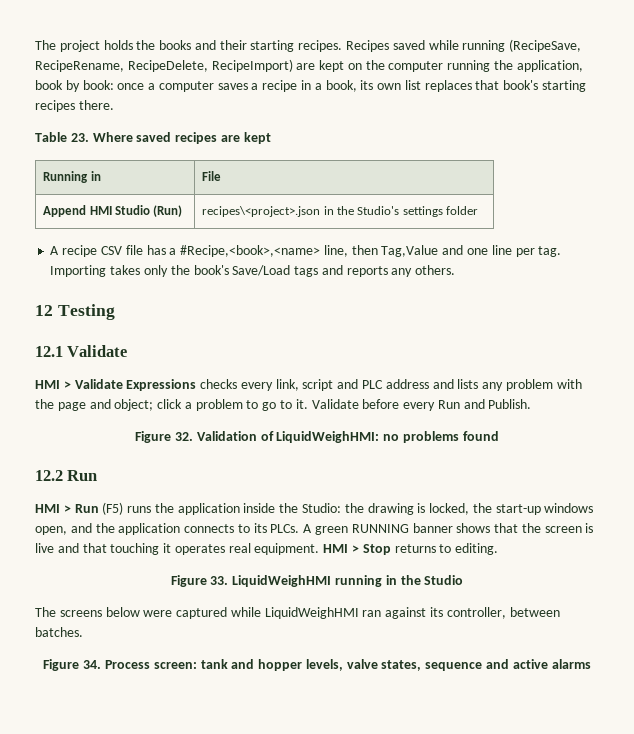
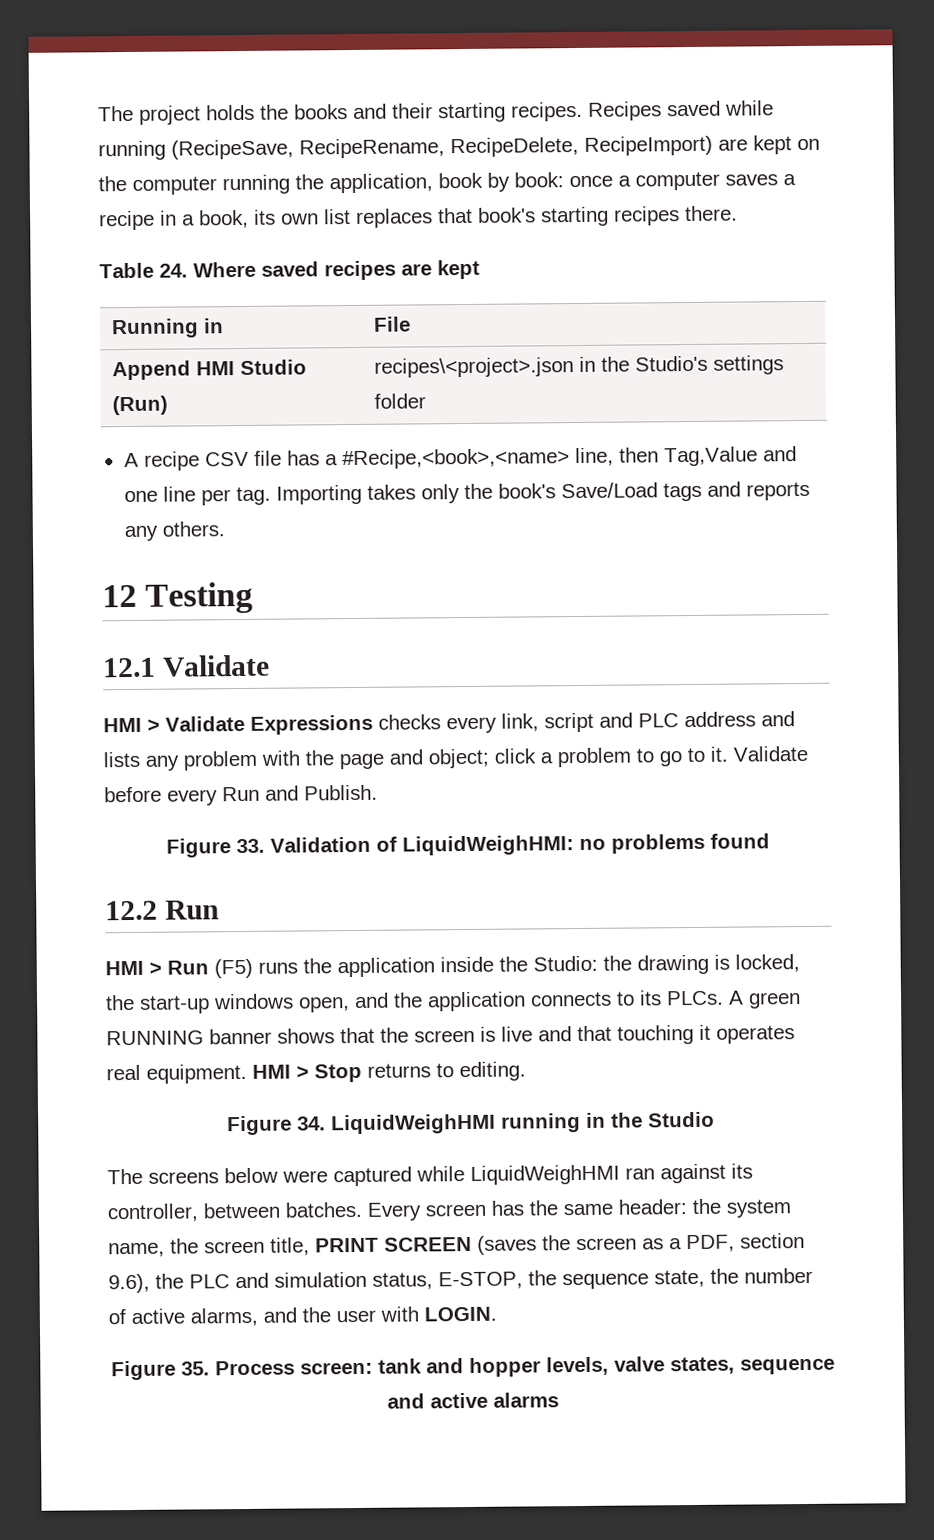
[70,133,89,142] 23. -> [159,263,188,278] 24.
[175,432,194,441] 32. -> [235,838,265,854] 33.
[210,576,229,585] 33. -> [296,1116,326,1131] 34.
[43,659,102,671] // Figure 34. -> [367,1198,791,1221] [108,1233,805,1258] [108,1267,813,1294] [108,1306,497,1327] [110,1360,210,1381] Every screen has the same header: the system name, the screen title, PRINT SCREEN (saves the screen as a PDF, section 9.6), the PLC and simulation status, E-STOP, the sequence state, the number of active alarms, and the user with LOGIN. // Figure 35.

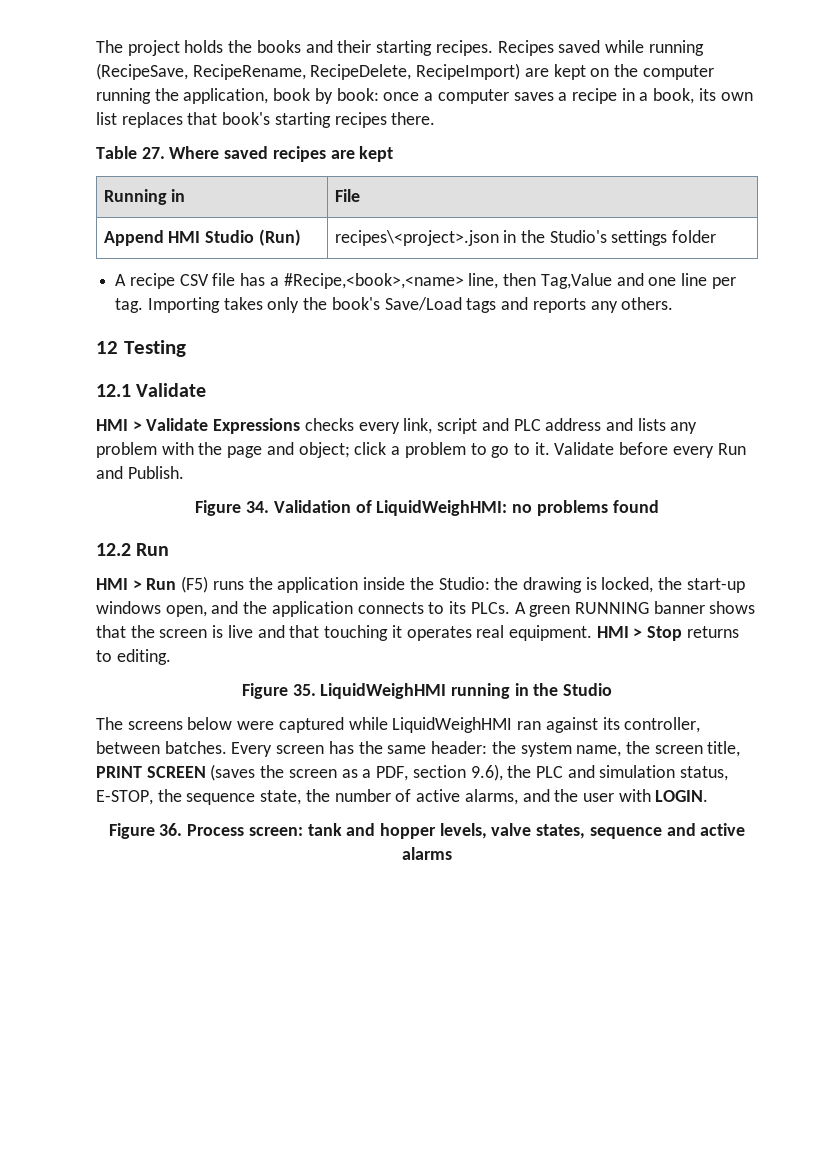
[159,263,188,278] 24. -> [141,147,165,159] 27.
[235,838,265,854] 33. -> [246,501,270,513] 34.
[296,1116,326,1131] 34. -> [292,684,316,696] 35.
[180,1361,210,1376] 35. -> [159,823,183,836] 36.

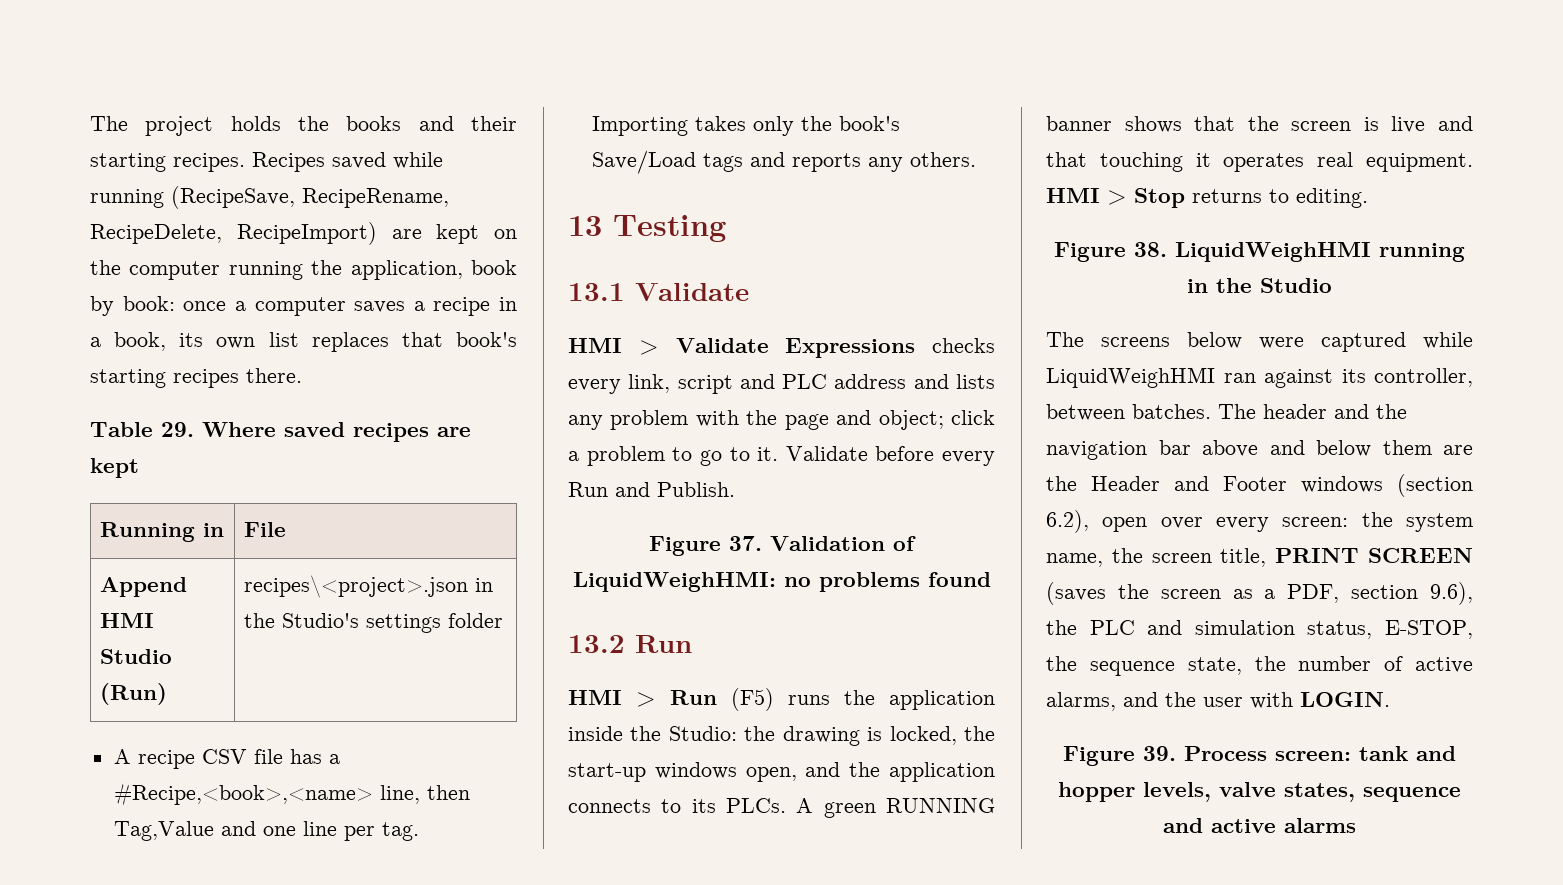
[141,147,165,159] 27. -> [161,422,194,437] 29.
[96,341,118,354] 12 -> [568,216,602,236] 13
[96,384,131,397] 12.1 -> [568,283,625,301] 13.1
[246,501,270,513] 34. -> [729,536,762,551] 37.
[96,543,131,556] 12.2 -> [568,635,625,653] 13.2
[292,684,316,696] 35. -> [1134,242,1167,257] 38.
[231,741,488,757] Every screen has the same header: -> [1218,404,1407,419] [1046,440,1473,460] [1046,474,1473,497] [1046,510,1349,533] The header and the navigation bar above and below them are the Header and Footer windows (section 6.2), open over every screen:
[159,823,183,836] 36. -> [1143,746,1176,761] 39.

